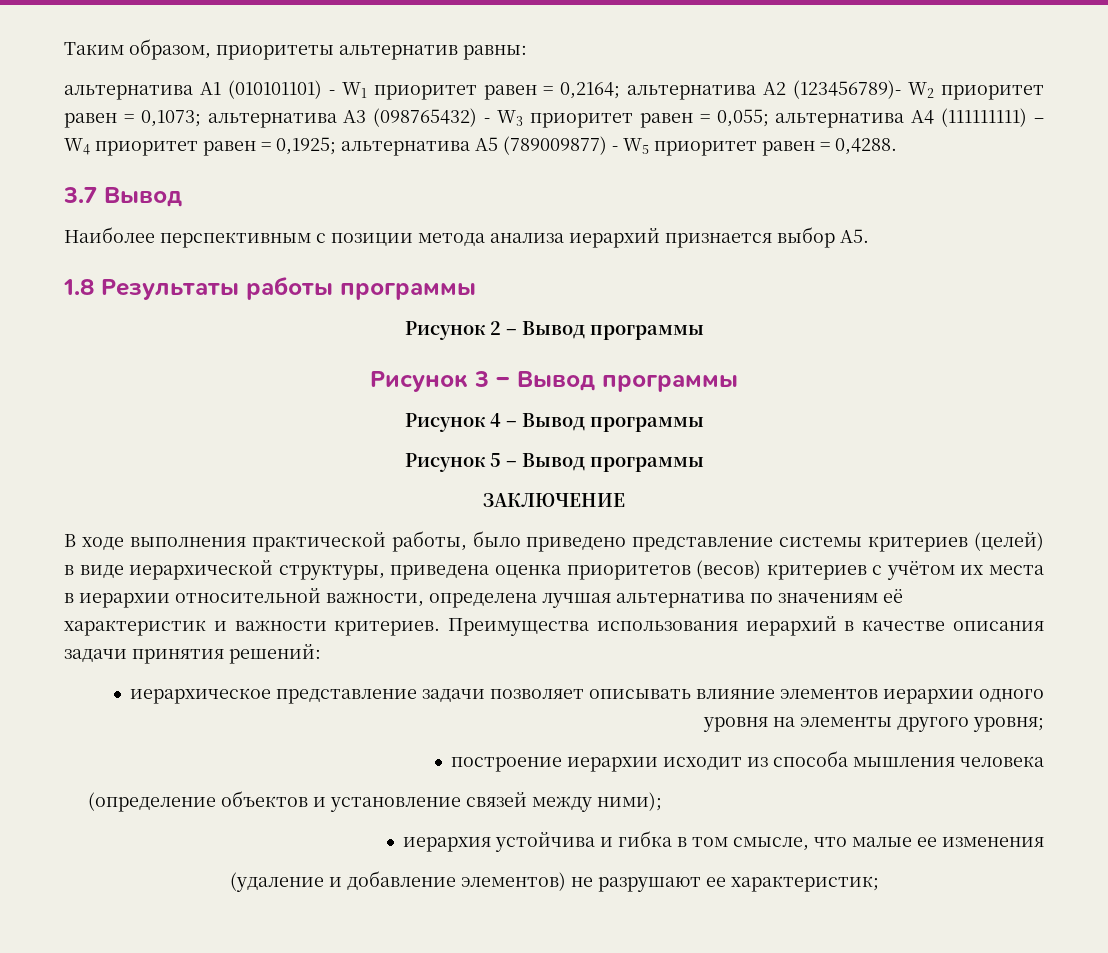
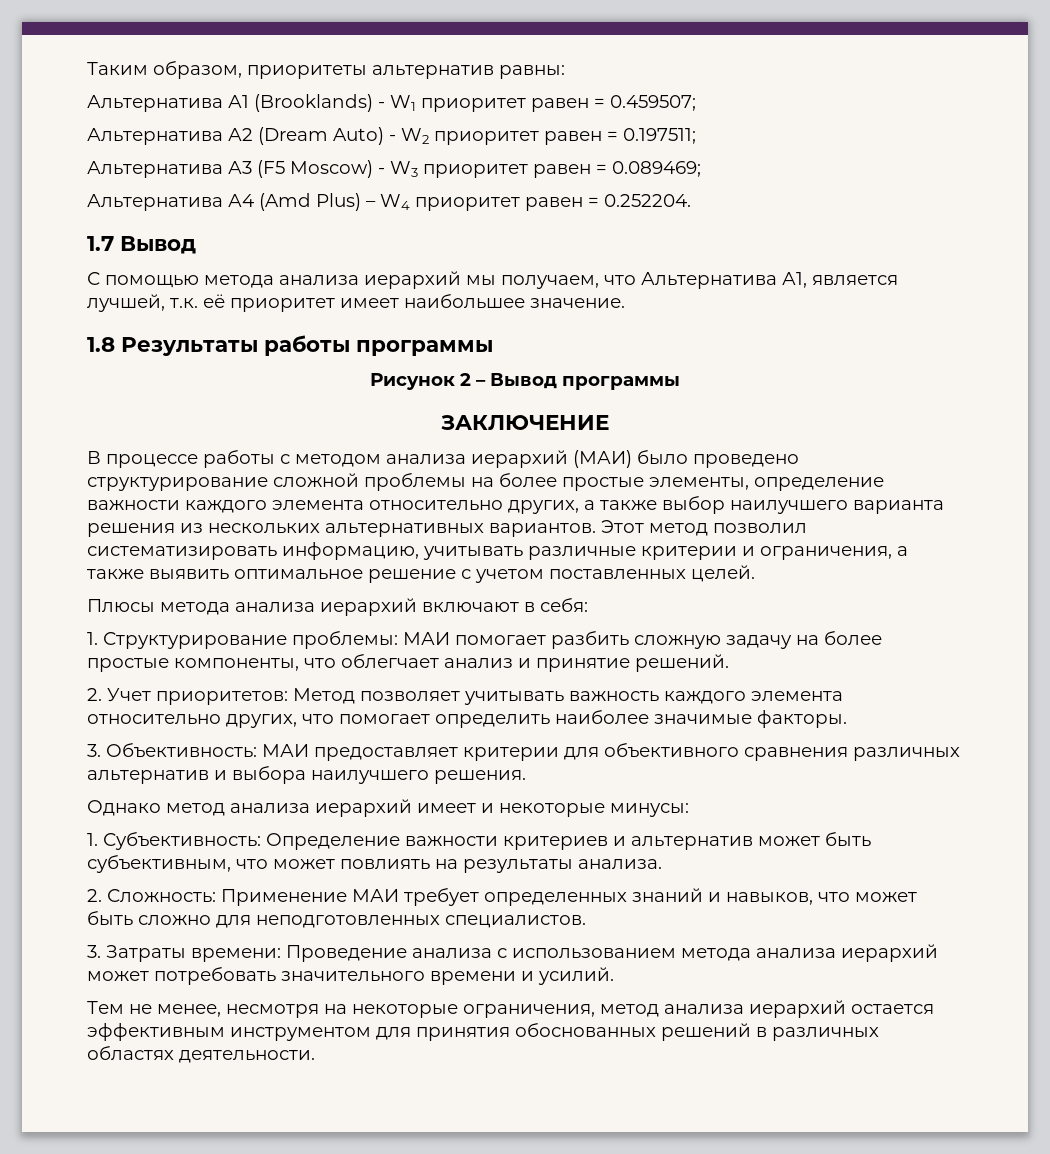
[64,80,322,100] альтернатива А1 (010101101) -> [87,94,373,112] Альтернатива А1 (Brooklands)
[560,80,1044,100] [64,108,478,128] 0,2164; альтернатива А2 (123456789)- W2 приоритет равен = 0,1073; альтернатива А3 (098765432) -> [610,95,696,111] [87,127,696,145] [87,160,373,178] 0.459507; // Альтернатива А2 (Dream Auto) - W2 приоритет равен = 0.197511; // Альтернатива А3 (F5 Moscow)
[716,108,1028,128] 0,055; альтернатива А4 (111111111) -> [612,161,701,177] [87,193,361,211] 0.089469; // Альтернатива А4 (Amd Plus)
[276,136,897,156] [63,187,182,207] [64,227,869,248] 0,1925; альтернатива А5 (789009877) - W5 приоритет равен = 0,4288. // 3.7 Вывод // Наиболее перспективным с позиции метода анализа иерархий признается выбор А5. -> [604,194,691,207] [87,236,196,254] [87,271,898,289] [87,294,625,312] 0.252204. // 1.7 Вывод // С помощью метода анализа иерархий мы получаем, что Альтернатива А1, является лучшей, т.к. её приоритет имеет наибольшее значение.
[370,371,738,392] [404,413,704,432] [404,453,704,472] [483,493,625,507] [64,531,1044,552] [64,560,1045,580] [64,588,903,608] [64,616,1045,636] [64,644,321,664] [130,688,1044,704] [703,717,1044,732] [451,751,1044,772] [87,791,662,812] [403,831,1044,852] [229,871,879,892] Рисунок 3 – Вывод программы // Рисунок 4 – Вывод программы // Рисунок 5 – Вывод программы // ЗАКЛЮЧЕНИЕ // В ходе выполнения практической работы, было приведено представление системы критериев (целей) в виде иерархической структуры, приведена оценка приоритетов (весов) критериев с учётом их места в иерархии относительной важности, определена лучшая альтернатива по значениям её характеристик и важности критериев. Преимущества использования иерархий в качестве описания задачи принятия решений: // иерархическое представление задачи позволяет описывать влияние элементов иерархии одного уровня на элементы другого уровня; // построение иерархии исходит из способа мышления человека // (определение объектов и установление связей между ними); // иерархия устойчива и гибка в том смысле, что малые ее изменения // (удаление и добавление элементов) не разрушают ее характеристик; -> [441,415,609,430] [87,450,799,468] [87,473,884,491] [87,496,944,514] [87,520,807,537] [87,542,908,560] [87,565,755,583] [87,598,588,616] [87,631,882,649] [87,654,729,672] [87,688,843,705] [87,710,847,728] [87,743,960,761] [87,766,526,784] [87,799,689,817] [87,832,871,850] [87,855,662,873] [87,888,917,906] [87,911,586,928] [87,944,938,962] [87,967,614,985] [87,1000,934,1018] [87,1023,879,1041] [87,1046,315,1063] ЗАКЛЮЧЕНИЕ // В процессе работы с методом анализа иерархий (МАИ) было проведено структурирование сложной проблемы на более простые элементы, определение важности каждого элемента относительно других, а также выбор наилучшего варианта решения из нескольких альтернативных вариантов. Этот метод позволил систематизировать информацию, учитывать различные критерии и ограничения, а также выявить оптимальное решение с учетом поставленных целей. // Плюсы метода анализа иерархий включают в себя: // 1. Структурирование проблемы: МАИ помогает разбить сложную задачу на более простые компоненты, что облегчает анализ и принятие решений. // 2. Учет приоритетов: Метод позволяет учитывать важность каждого элемента относительно других, что помогает определить наиболее значимые факторы. // 3. Объективность: МАИ предоставляет критерии для объективного сравнения различных альтернатив и выбора наилучшего решения. // Однако метод анализа иерархий имеет и некоторые минусы: // 1. Субъективность: Определение важности критериев и альтернатив может быть субъективным, что может повлиять на результаты анализа. // 2. Сложность: Применение МАИ требует определенных знаний и навыков, что может быть сложно для неподготовленных специалистов. // 3. Затраты времени: Проведение анализа с использованием метода анализа иерархий может потребовать значительного времени и усилий. // Тем не менее, несмотря на некоторые ограничения, метод анализа иерархий остается эффективным инструментом для принятия обоснованных решений в различных областях деятельности.

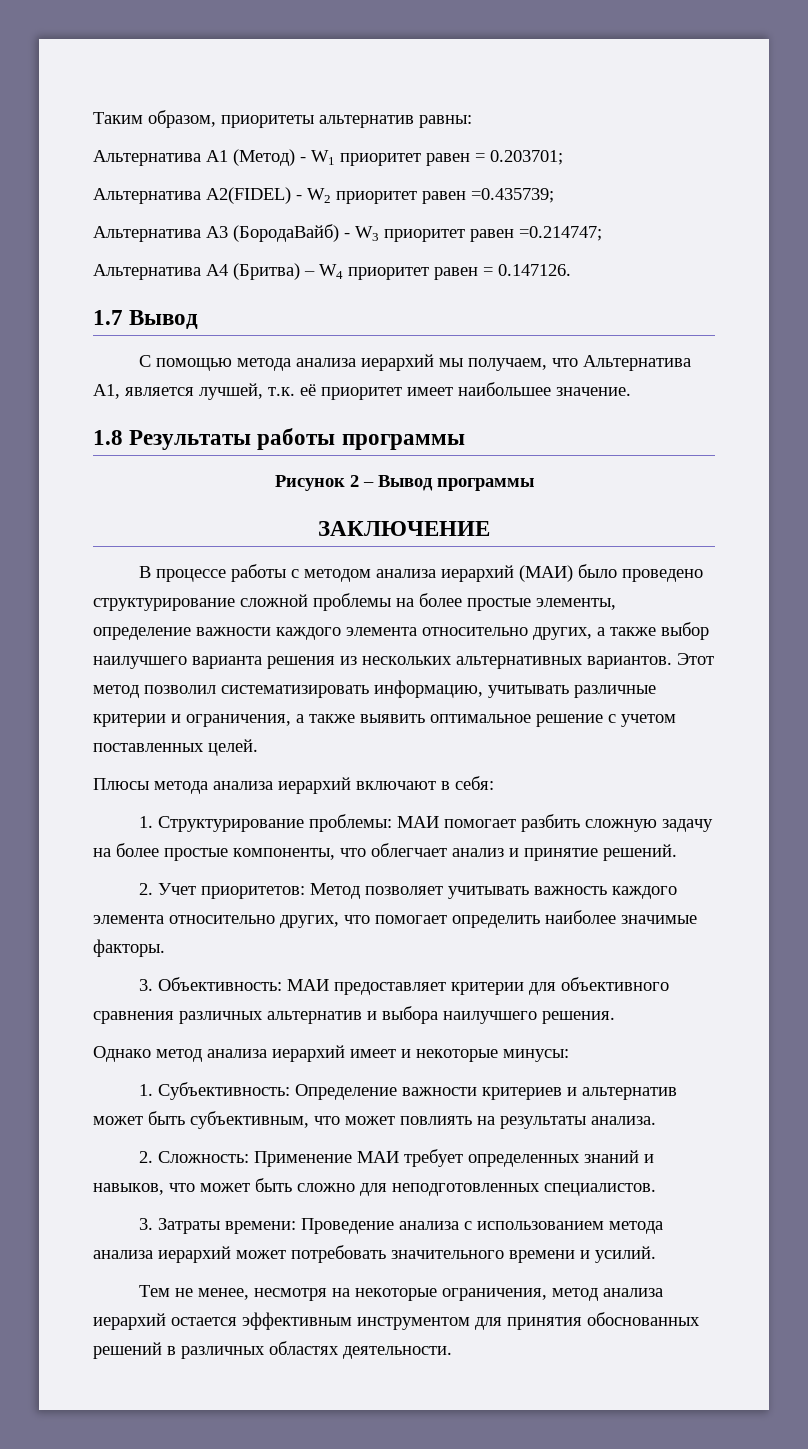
[254,94,373,112] (Brooklands) -> [233,149,295,166] (Метод)
[610,95,696,111] [87,127,384,145] 0.459507; // Альтернатива А2 (Dream Auto) -> [490,150,563,165] [93,187,291,204] 0.203701; // Альтернатива А2(FIDEL)
[607,128,696,144] = 0.197511; -> [471,188,554,203] =0.435739;
[257,160,373,178] (F5 Moscow) -> [233,224,339,242] (БородаВайб)
[596,161,701,177] = 0.089469; -> [519,226,602,241] =0.214747;
[259,193,361,211] (Amd Plus) -> [233,263,300,280] (Бритва)
[604,194,691,207] 0.252204. -> [498,264,571,276] 0.147126.

